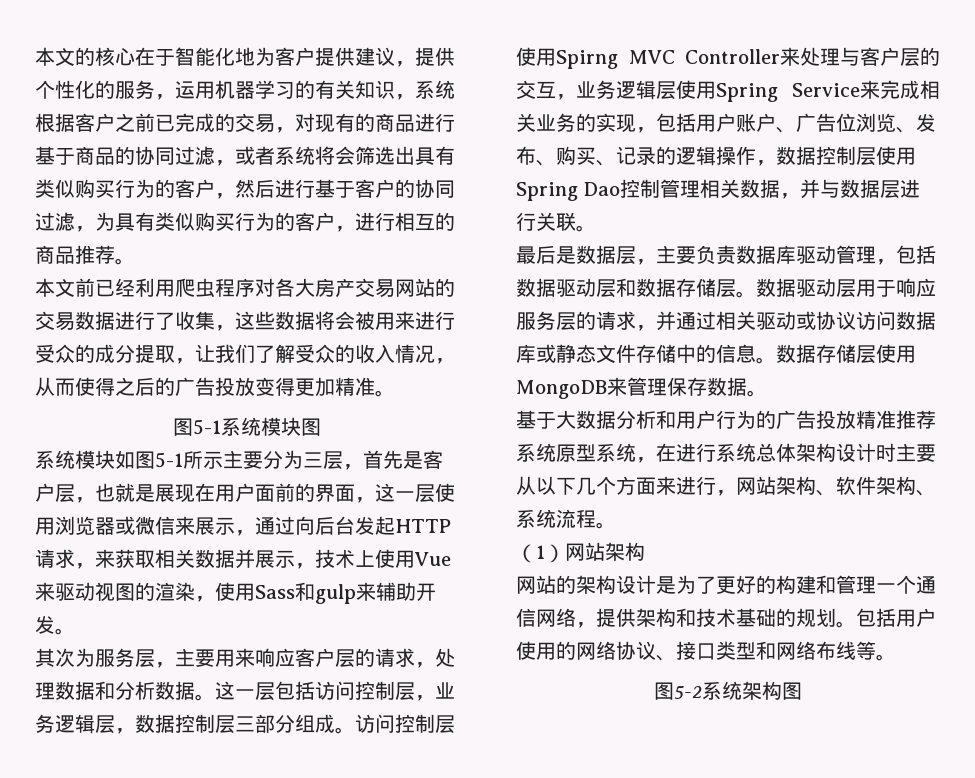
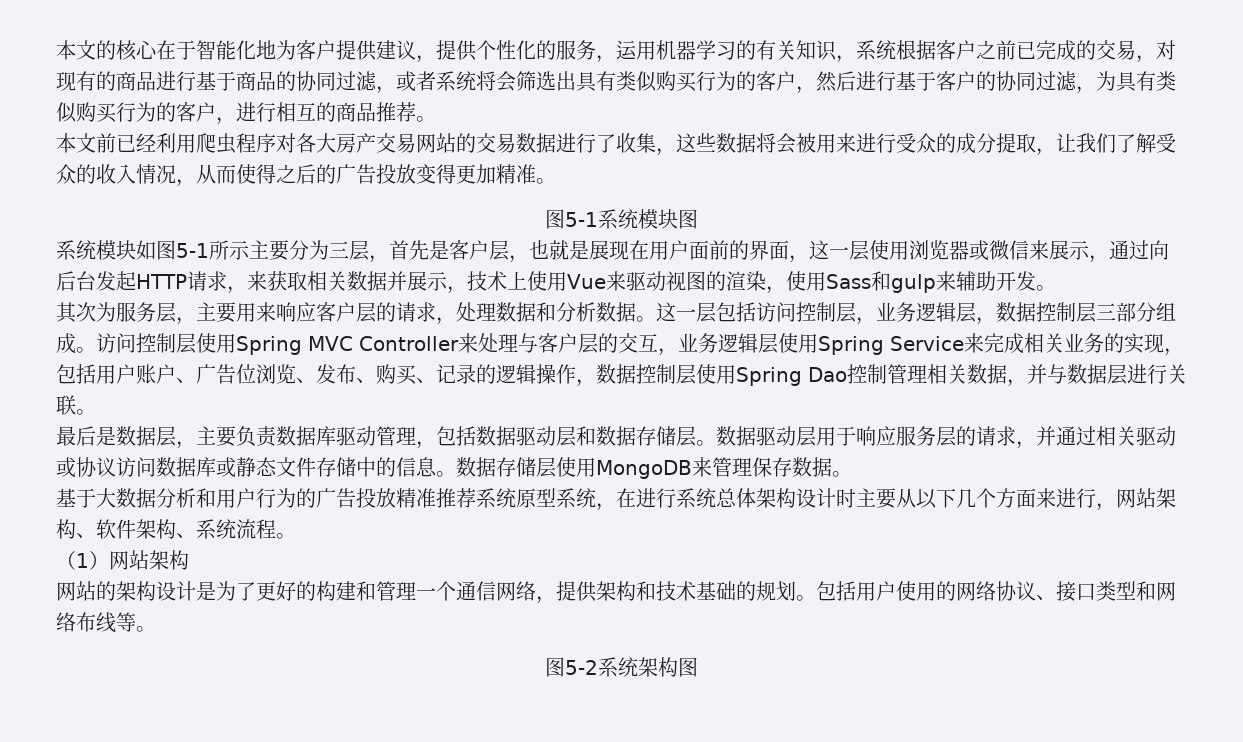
[556,50,618,69] Spirng -> [236,336,302,355] Spring

